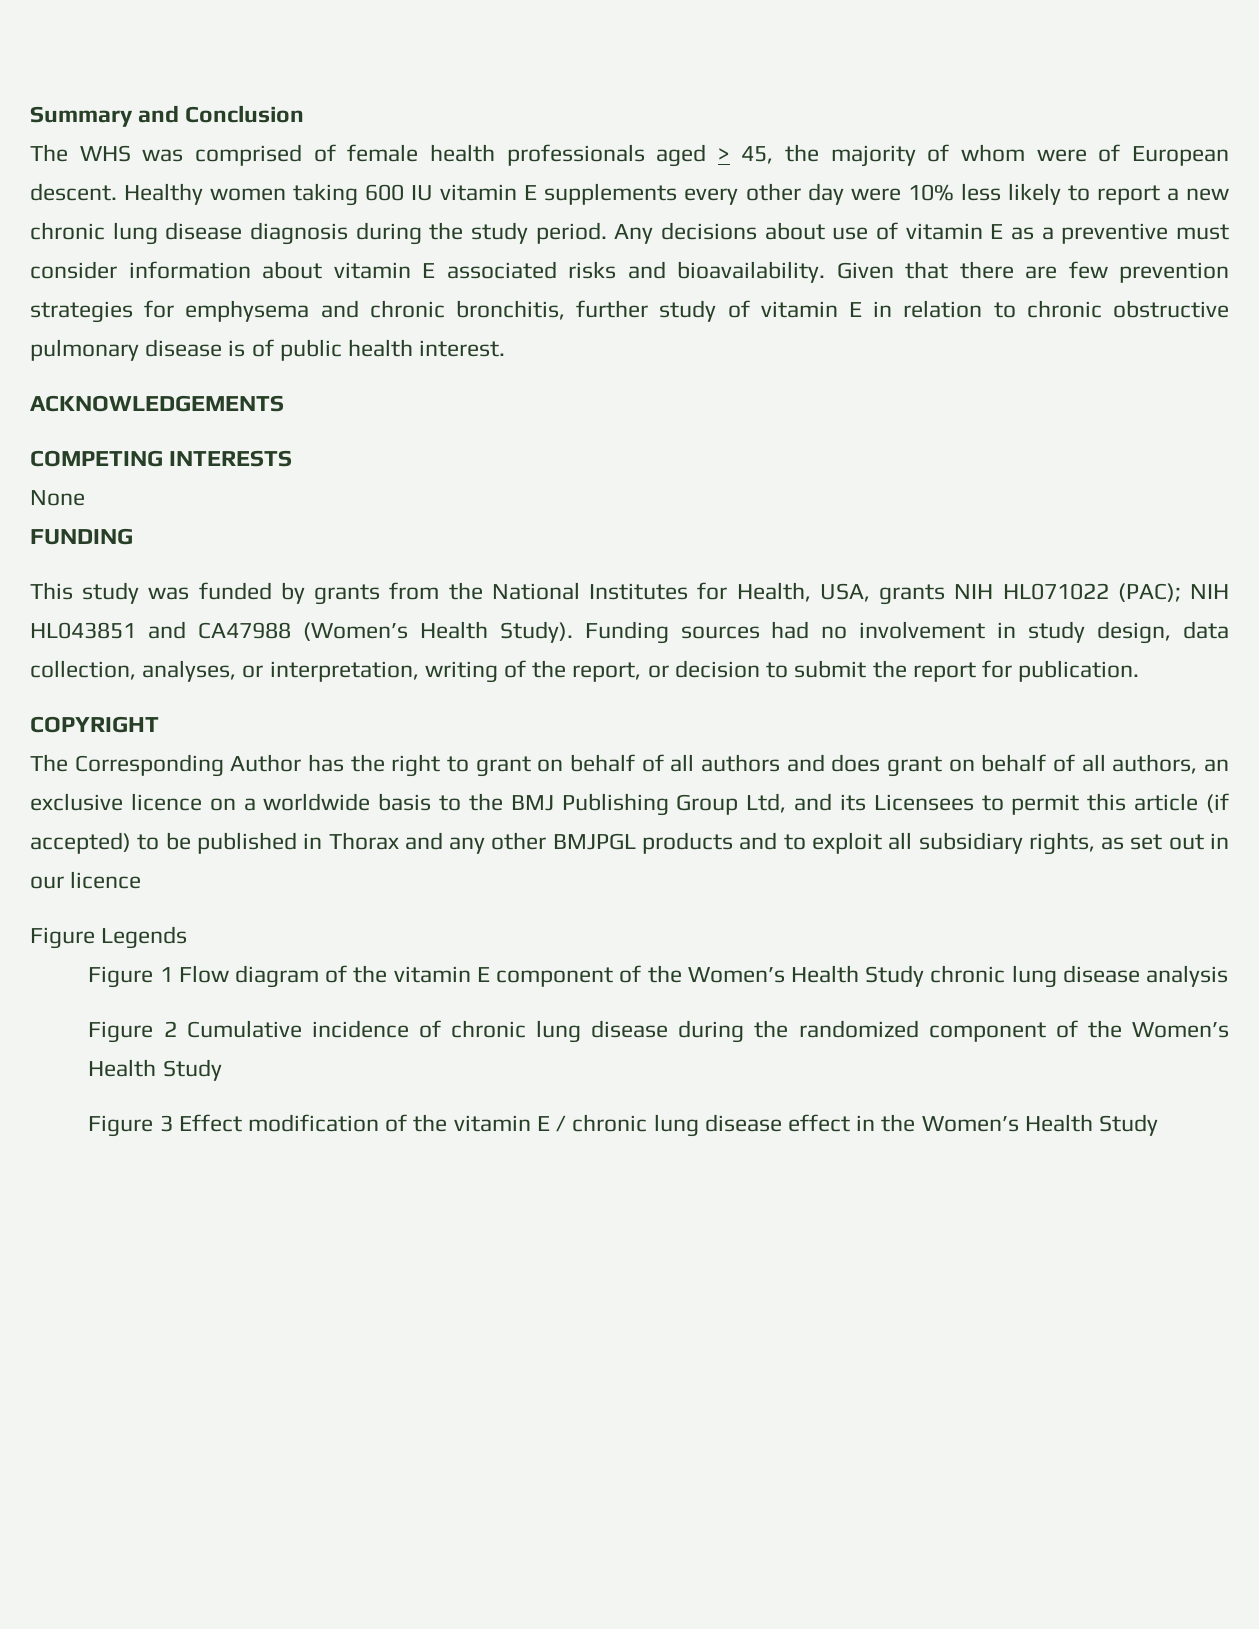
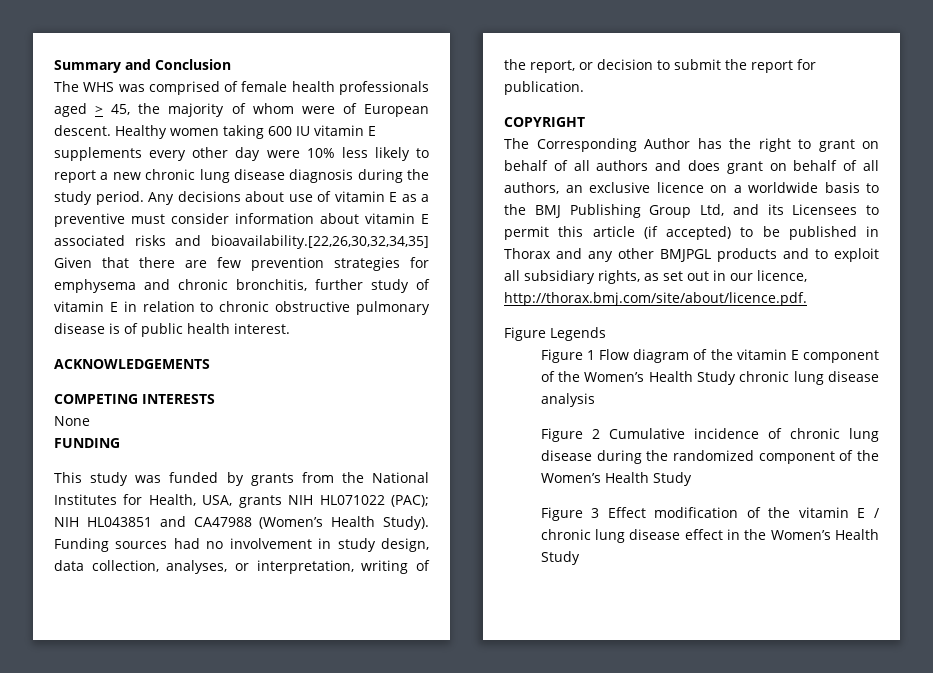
[677,261,825,283] bioavailability. -> [211,235,429,249] bioavailability.[22,26,30,32,34,35]
[70,871,142,889] licence -> [757,270,807,282] [504,292,807,306] licence, http://thorax.bmj.com/site/about/licence.pdf.

